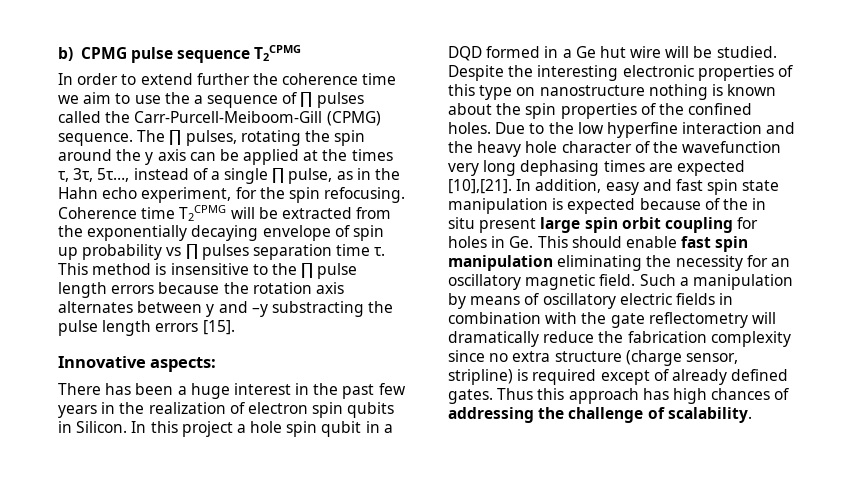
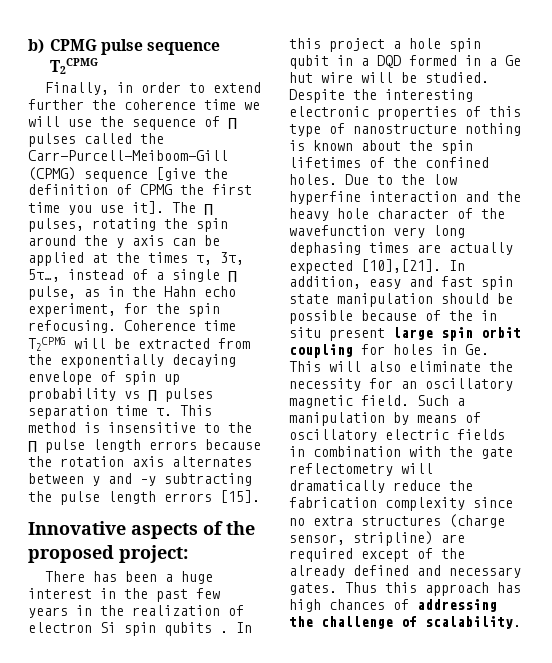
[58,73,73,85] In -> [45,82,134,95] Finally, in
[83,92,131,104] aim to -> [28,116,60,127] will
[193,95,203,104] a -> (124, 121) none
[58,133,133,146] sequence. -> [84,167,228,182] [28,184,252,195] [28,201,164,215] sequence [give the definition of CPMG the first time you use it].
[271,301,364,317] substracting -> [164,473,252,486] subtracting
[150,357,217,372] aspects: -> [131,521,255,539] [28,545,188,563] aspects of the proposed project:
(308, 408) none -> [100,622,116,633] Si
[58,421,128,433] in Silicon. -> [220,631,228,633] .
[516,87,536,96] on -> [329,123,345,134] of
[560,103,637,119] properties -> [289,157,361,168] lifetimes
(673, 167) none -> [449,242,513,255] actually
[552,198,636,214] is expected -> [441,293,513,304] [289,310,353,324] should be possible
[571,236,749,252] [448,255,643,271] should enable fast spin manipulation eliminating -> [329,361,481,372] will also eliminate
[554,351,622,362] structure -> [361,516,441,526] structures
[517,369,529,381] is -> [441,534,465,543] are
(669, 375) none -> [441,548,465,559] the
(789, 375) none -> [417,565,521,578] and necessary

